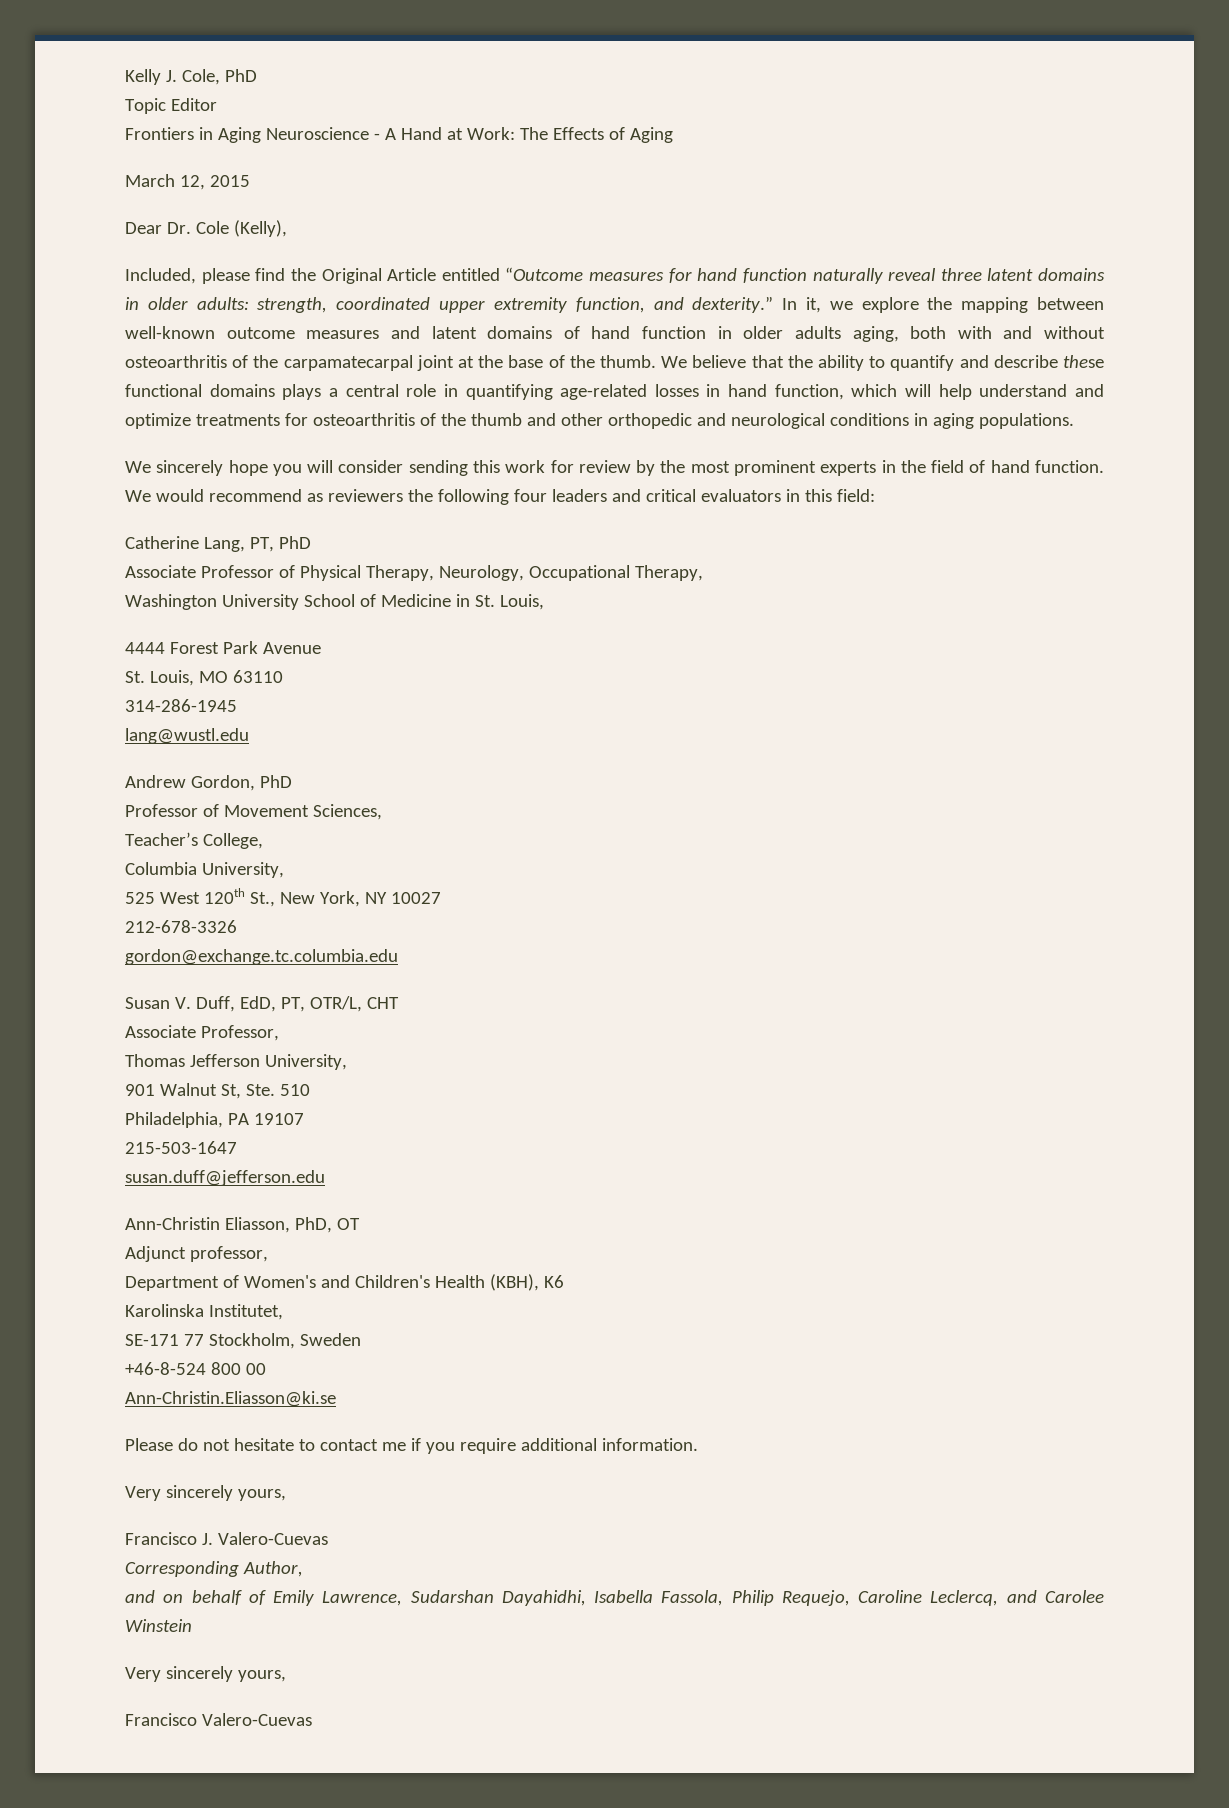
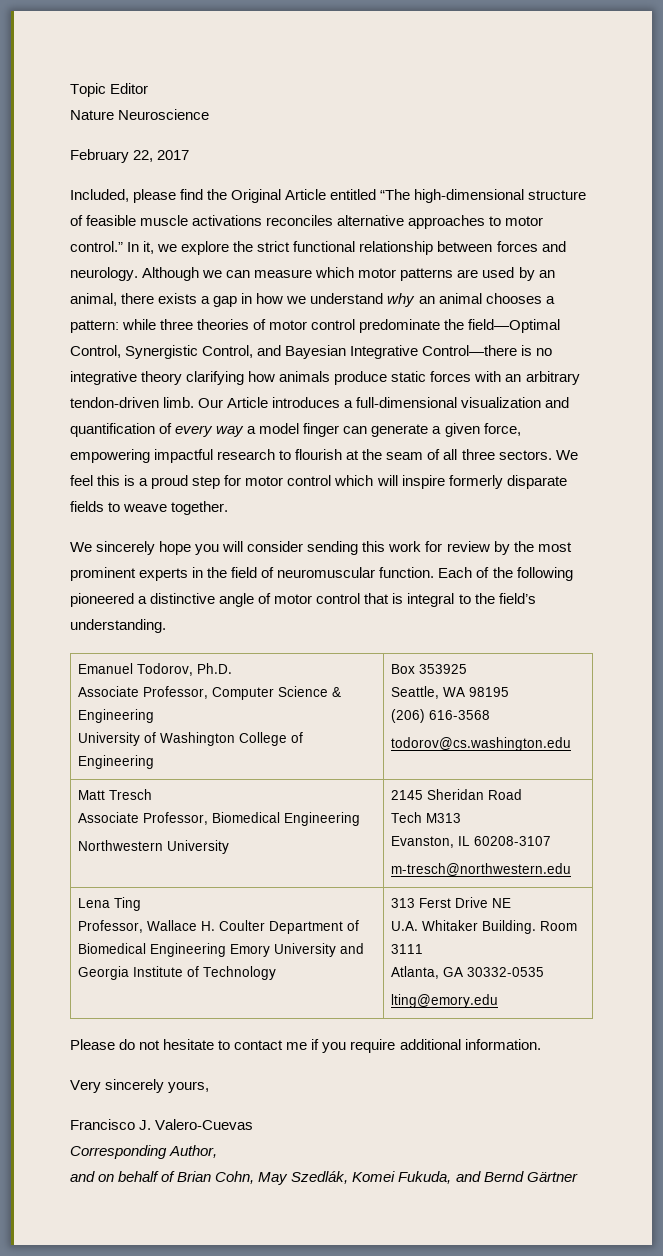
[125,69,257,85] [125,98,217,114] [125,127,673,143] [125,174,250,190] [125,220,287,237] Kelly J. Cole, PhD // Topic Editor // Frontiers in Aging Neuroscience - A Hand at Work: The Effects of Aging // March 12, 2015 // Dear Dr. Cole (Kelly), -> [70,83,149,97] [70,109,210,120] [70,149,190,163] Topic Editor // Nature Neuroscience // February 22, 2017
[505,267,1105,284] [125,296,774,313] “Outcome measures for hand function naturally reveal three latent domains in older adults: strength, coordinated upper extremity function, and dexterity.” -> [380,189,587,203] [70,215,544,229] [70,241,123,252] “The high-dimensional structure of feasible muscle activations reconciles alternative approaches to motor control.”
[961,297,1104,313] [125,326,1105,342] [125,355,1105,371] [125,384,1104,400] [125,413,1074,429] mapping between well-known outcome measures and latent domains of hand function in older adults aging, both with and without osteoarthritis of the carpamatecarpal joint at the base of the thumb. We believe that the ability to quantify and describe these functional domains plays a central role in quantifying age-related losses in hand function, which will help understand and optimize treatments for osteoarthritis of the thumb and other orthopedic and neurological conditions in aging populations. -> [257,241,566,255] [70,267,555,281] [70,293,555,307] [70,319,561,333] [70,345,553,359] [70,371,580,385] [70,397,570,408] [70,423,521,437] [70,449,578,463] [70,475,567,489] [70,501,229,515] strict functional relationship between forces and neurology. Although we can measure which motor patterns are used by an animal, there exists a gap in how we understand why an animal chooses a pattern: while three theories of motor control predominate the field—Optimal Control, Synergistic Control, and Bayesian Integrative Control—there is no integrative theory clarifying how animals produce static forces with an arbitrary tendon-driven limb. Our Article introduces a full-dimensional visualization and quantification of every way a model finger can generate a given force, empowering impactful research to flourish at the seam of all three sectors. We feel this is a proud step for motor control which will inspire formerly disparate fields to weave together.
[990,460,1105,473] [125,489,875,505] [125,536,311,552] [125,565,703,581] [125,594,544,610] [125,641,321,654] [125,670,283,686] [125,699,237,712] [125,728,249,744] [125,775,292,791] [125,804,382,820] [125,832,263,849] [125,862,284,878] [125,888,441,907] [125,920,237,933] [125,949,398,965] [125,996,399,1012] [125,1025,279,1041] [125,1054,347,1070] [125,1083,310,1099] [125,1112,304,1128] [125,1141,237,1154] [125,1170,325,1186] [125,1217,360,1233] [125,1246,268,1262] [125,1274,564,1291] [125,1304,283,1320] [125,1333,361,1349] [125,1362,266,1375] [125,1391,336,1407] hand function. We would recommend as reviewers the following four leaders and critical evaluators in this field: // Catherine Lang, PT, PhD // Associate Professor of Physical Therapy, Neurology, Occupational Therapy, // Washington University School of Medicine in St. Louis, // 4444 Forest Park Avenue // St. Louis, MO 63110 // 314-286-1945 // lang@wustl.edu // Andrew Gordon, PhD // Professor of Movement Sciences, // Teacher’s College, // Columbia University, // 525 West 120th St., New York, NY 10027 // 212-678-3326 // gordon@exchange.tc.columbia.edu // Susan V. Duff, EdD, PT, OTR/L, CHT // Associate Professor, // Thomas Jefferson University, // 901 Walnut St, Ste. 510 // Philadelphia, PA 19107 // 215-503-1647 // susan.duff@jefferson.edu // Ann-Christin Eliasson, PhD, OT // Adjunct professor, // Department of Women's and Children's Health (KBH), K6 // Karolinska Institutet, // SE-171 77 Stockholm, Sweden // +46-8-524 800 00 // Ann-Christin.Eliasson@ki.se -> [277,567,573,581] [70,593,536,607] [70,619,166,633] [77,663,232,676] [77,686,341,700] [77,709,154,723] [77,732,303,746] [77,755,154,769] [390,664,467,674] [390,686,509,699] [390,709,490,723] [390,737,571,751] [77,789,152,800] [77,812,360,826] [77,840,229,854] [390,789,522,800] [390,812,461,823] [390,836,551,848] [390,863,571,876] [77,897,141,911] [77,920,359,934] [77,943,364,957] [77,966,276,980] [390,897,511,908] [390,920,577,934] [390,944,423,954] [390,966,544,979] [390,994,498,1008] neuromuscular function. Each of the following pioneered a distinctive angle of motor control that is integral to the field’s understanding. // Emanuel Todorov, Ph.D. // Associate Professor, Computer Science & Engineering // University of Washington College of Engineering | Box 353925 // Seattle, WA 98195 // (206) 616-3568 // todorov@cs.washington.edu // Matt Tresch // Associate Professor, Biomedical Engineering // Northwestern University | 2145 Sheridan Road // Tech M313 // Evanston, IL 60208-3107 // m-tresch@northwestern.edu // Lena Ting // Professor, Wallace H. Coulter Department of Biomedical Engineering Emory University and Georgia Institute of Technology | 313 Ferst Drive NE // U.A. Whitaker Building. Room 3111 // Atlanta, GA 30332-0535 // lting@emory.edu
[273,1590,1104,1606] [125,1619,192,1632] [125,1666,286,1682] [125,1713,312,1726] Emily Lawrence, Sudarshan Dayahidhi, Isabella Fassola, Philip Requejo, Caroline Leclercq, and Carolee Winstein // Very sincerely yours, // Francisco Valero-Cuevas -> [177,1171,578,1185] Brian Cohn, May Szedlák, Komei Fukuda, and Bernd Gärtner

